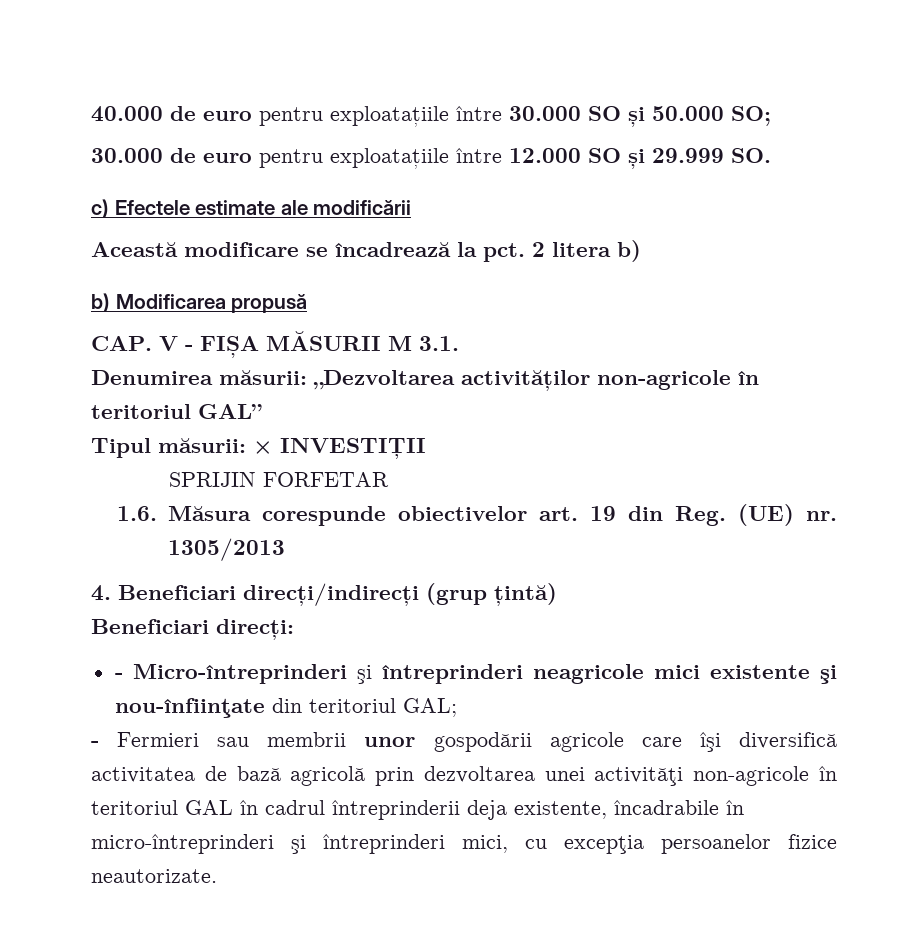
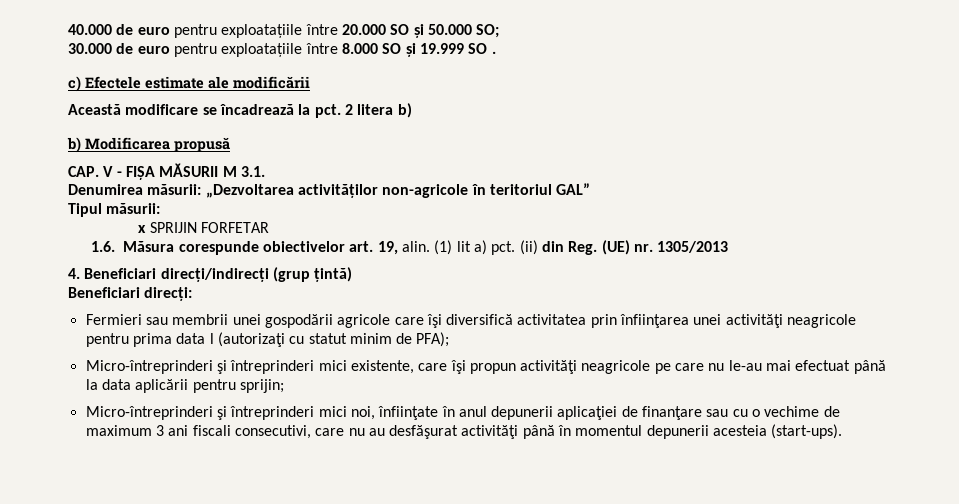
[509,106,581,121] 30.000 -> [341,24,386,35] 20.000
[509,148,771,170] 12.000 SO și 29.999 SO. -> [341,43,496,57] 8.000 SO și 19.999 SO .
[253,438,426,460] × INVESTIȚII // -> [138,225,147,233] // x
[589,506,616,521] 19 -> [377,240,538,255] 19, alin. (1) lit a) pct. (ii)
[114,664,837,684] [114,698,457,718] [91,741,99,747] - Micro‐întreprinderi şi întreprinderi neagricole mici existente şi nou‐înfiinţate din teritoriul GAL; // - -> (193, 294) none
[364,737,416,747] unor -> [232,314,261,325] unei
[204,766,837,786] [91,800,744,820] [91,834,837,854] [91,869,217,883] de bază agricolă prin dezvoltarea unei activităţi non-agricole în teritoriul GAL în cadrul întreprinderii deja existente, încadrabile în micro‐întreprinderi şi întreprinderi mici, cu excepţia persoanelor fizice neautorizate. -> [590,314,857,328] [85,332,450,347] [85,360,886,374] [85,379,284,393] [85,406,840,420] [85,424,843,439] prin înfiinţarea unei activităţi neagricole pentru prima data l (autorizaţi cu statut minim de PFA); // Micro-întreprinderi şi întreprinderi mici existente, care îşi propun activităţi neagricole pe care nu le-au mai efectuat până la data aplicării pentru sprijin; // Micro-întreprinderi şi întreprinderi mici noi, înfiinţate în anul depunerii aplicaţiei de finanţare sau cu o vechime de maximum 3 ani fiscali consecutivi, care nu au desfăşurat activităţi până în momentul depunerii acesteia (start-ups).

